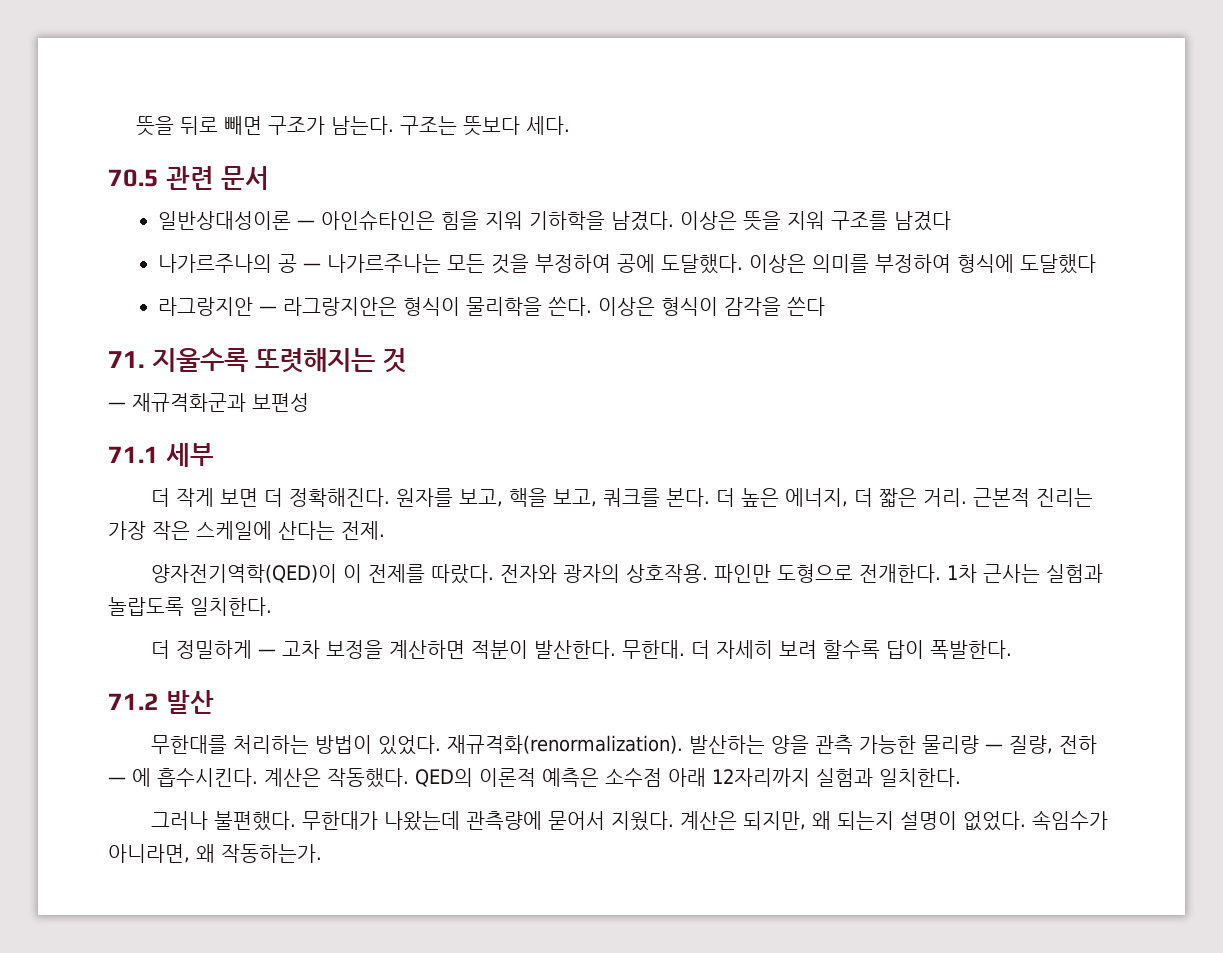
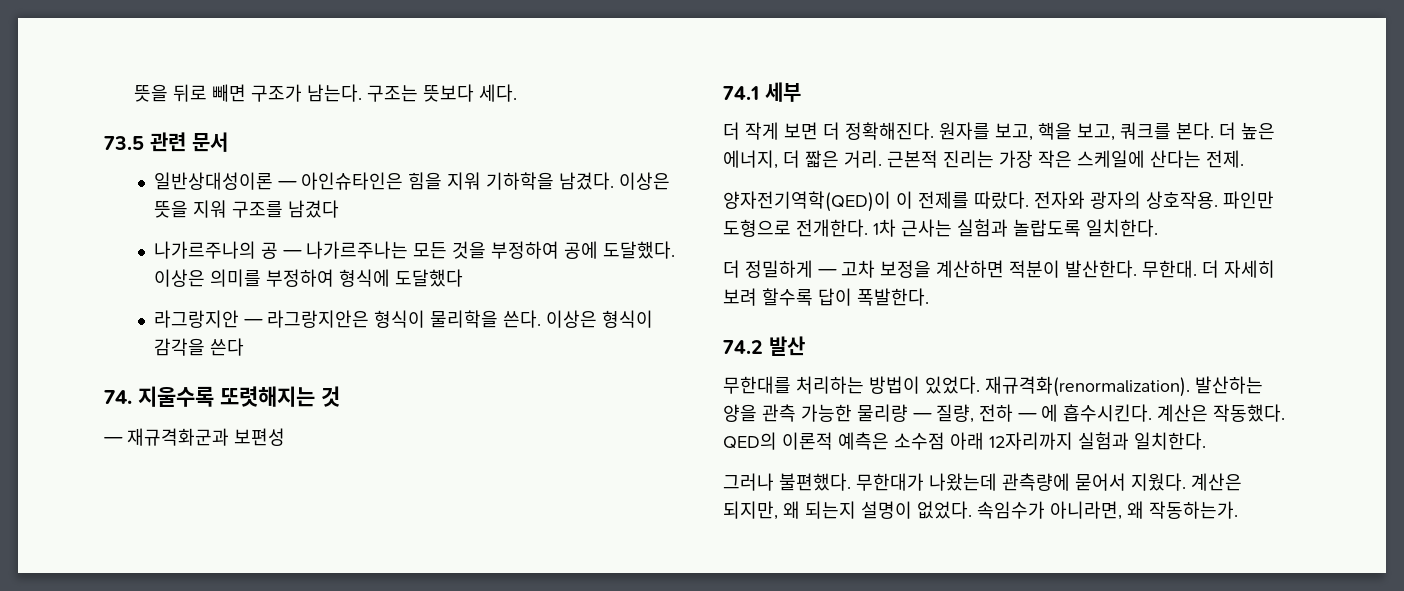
[108,169,159,187] 70.5 -> [104,136,144,150] 73.5
[108,351,145,368] 71. -> [104,390,132,404] 74.
[108,446,159,463] 71.1 -> [723,86,759,100] 74.1
[108,693,159,710] 71.2 -> [723,340,763,354] 74.2

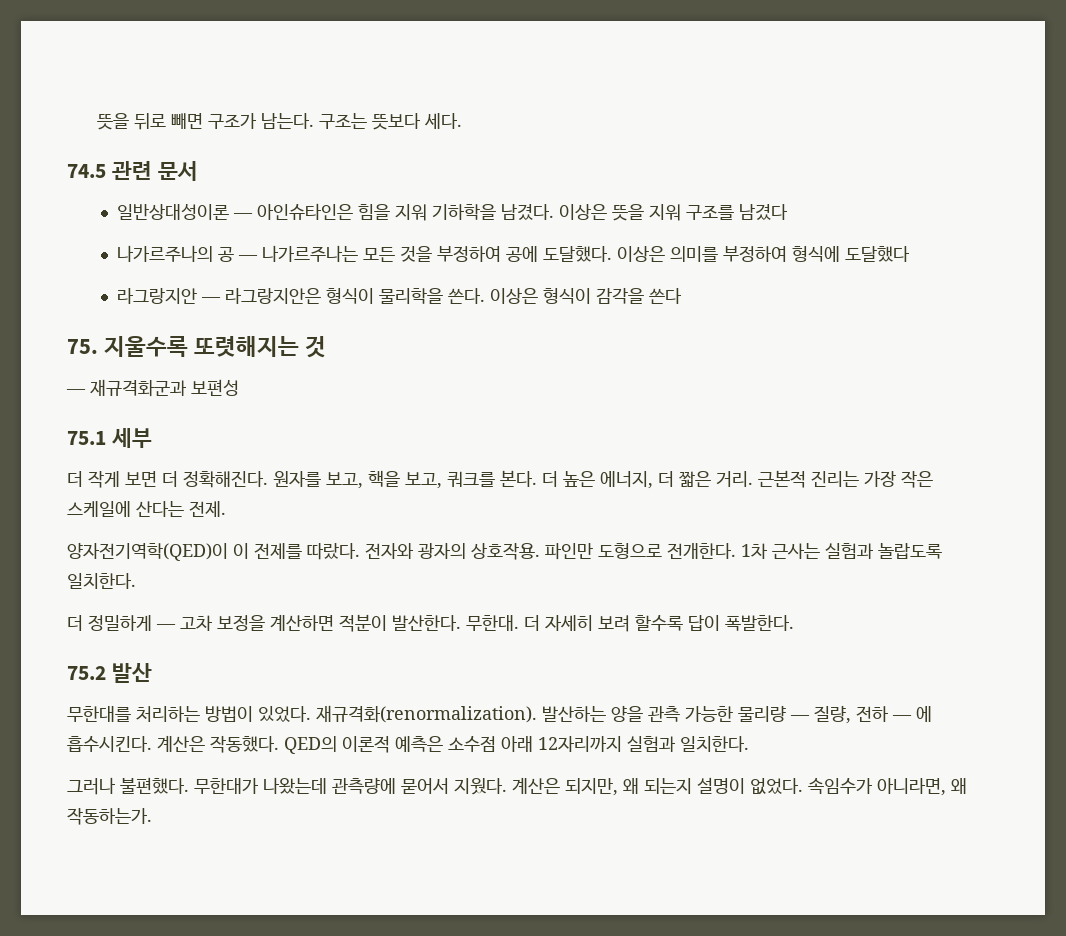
[104,136,144,150] 73.5 -> [67,164,106,178] 74.5
[104,390,132,404] 74. -> [67,339,98,354] 75.
[723,86,759,100] 74.1 -> [67,431,106,445] 75.1
[723,340,763,354] 74.2 -> [67,666,106,680] 75.2

